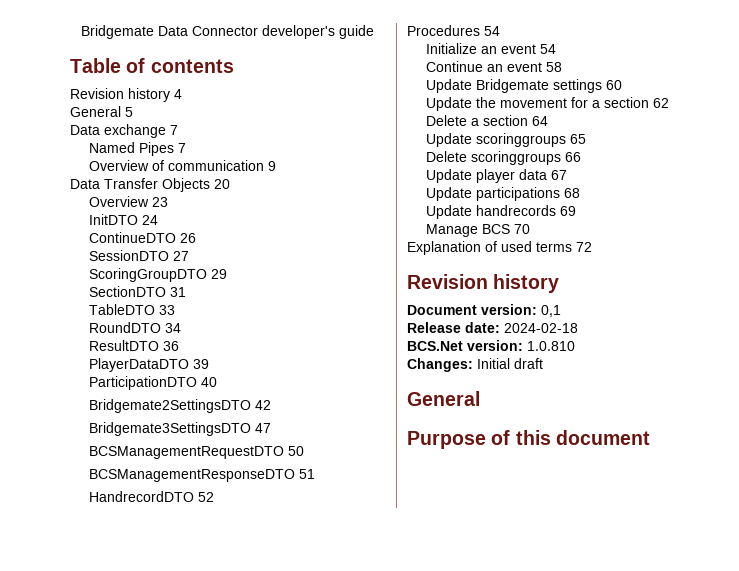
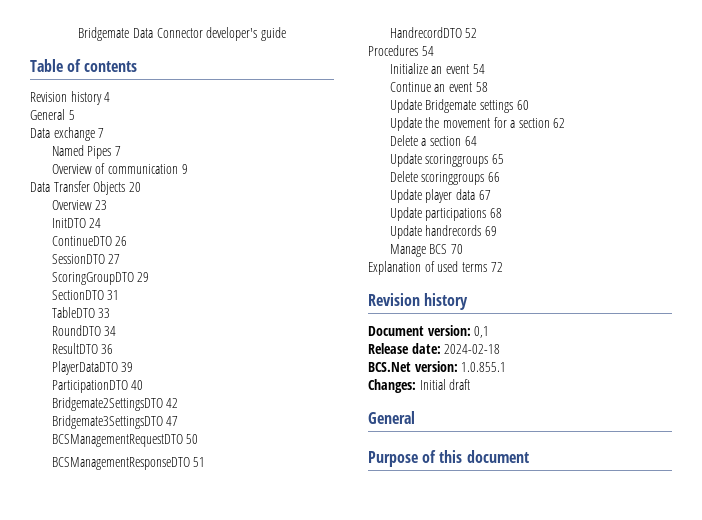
[527,341,575,351] 1.0.810 -> [461,362,507,372] 1.0.855.1

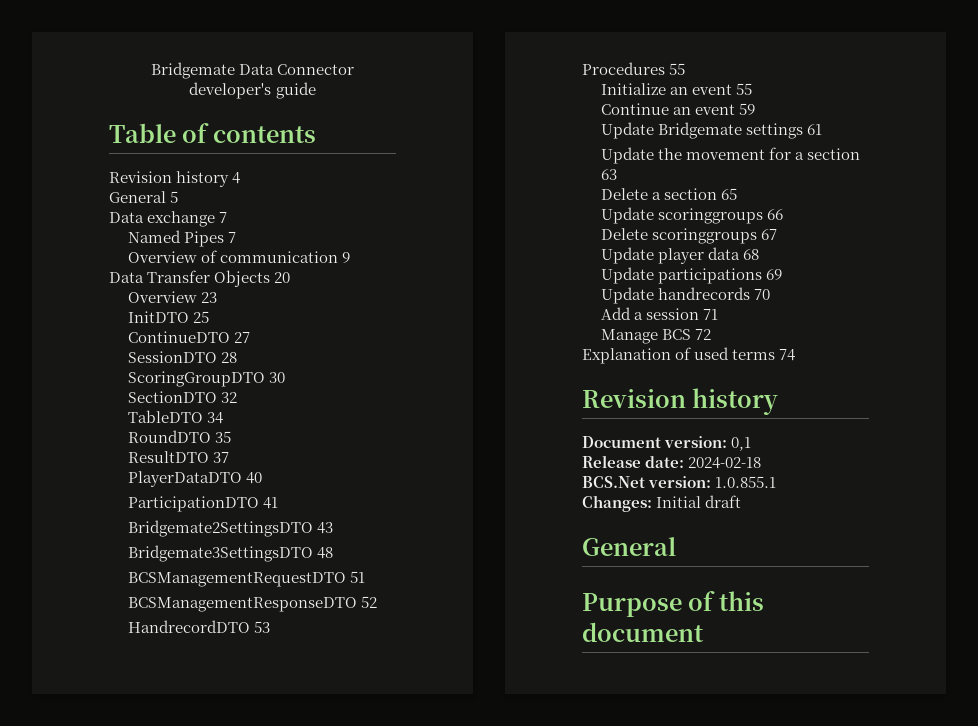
[89,218,102,228] 24 -> [192,311,209,323] 25
[115,236,128,246] 26 -> [233,332,250,343] 27
[108,254,121,264] 27 -> [220,352,237,363] 28
[137,272,150,282] 29 -> [268,372,285,383] 30
[107,290,120,300] 31 -> [220,392,237,403] 32
[98,308,111,318] 33 -> [206,412,223,424] 34
[104,326,117,336] 34 -> [214,431,231,443] 35
[101,344,114,354] 36 -> [212,452,229,463] 37
[121,362,134,372] 39 -> [245,472,262,484] 40
[131,380,144,390] 40 -> [262,497,278,509] 41
[166,398,179,408] 42 -> [316,522,333,534] 43
[166,416,179,426] 47 -> [316,547,333,559] 48
[186,434,199,444] 50 -> [349,571,365,583] 51
[193,457,206,467] 51 -> [360,596,377,608] 52
[465,28,478,38] 52 -> [253,621,270,633] 53
[421,46,434,56] 54 -> [669,63,686,75] 55
[472,64,485,74] 54 -> [735,83,752,95] 55
[475,82,488,92] 58 -> [738,103,755,115] 59
[516,100,529,110] 60 -> [806,124,822,135] 61
[553,118,566,128] 62 -> [600,169,617,180] 63
[464,136,477,146] 64 -> [720,188,737,200] 65
[491,154,504,164] 65 -> [766,209,783,220] 66
[487,172,500,182] 66 -> [760,229,777,240] 67
[478,190,491,200] 67 -> [742,249,759,260] 68
[489,208,502,218] 68 -> [765,269,782,280] 69
[484,226,497,236] 69 -> [753,289,770,300] [600,307,718,320] 70 // Add a session 71
[450,244,463,254] 70 -> [694,329,711,340] 72
[490,262,503,272] 72 -> [779,349,796,361] 74

